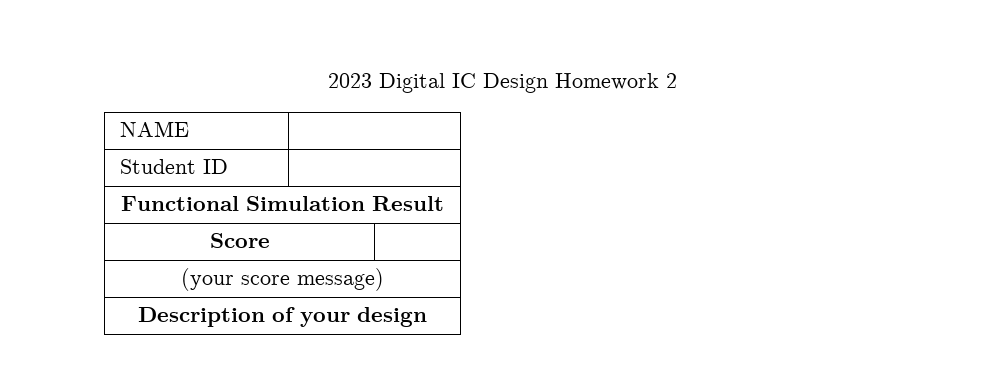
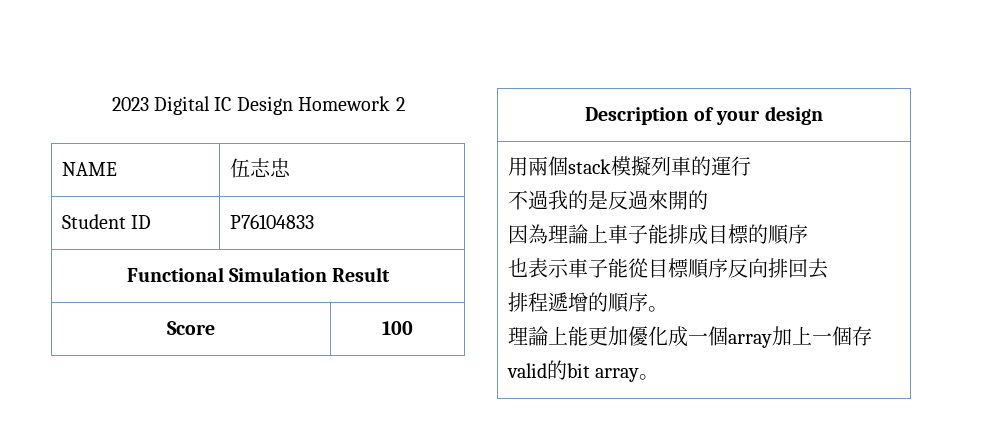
(189, 129) none -> [229,158,291,178] 伍志忠
(228, 166) none -> [229,214,314,229] P76104833
[181,268,384,291] // (your score message) -> [382,321,413,335] 100
(427, 317) none -> [507,156,751,176] [507,190,708,210] [507,224,808,245] [507,258,828,279] [507,292,668,313] [507,326,872,348] [506,360,660,382] // 用兩個stack模擬列車的運行 // 不過我的是反過來開的 // 因為理論上車子能排成目標的順序 // 也表示車子能從目標順序反向排回去 // 排程遞增的順序。 // 理論上能更加優化成一個array加上一個存valid的bit array。

